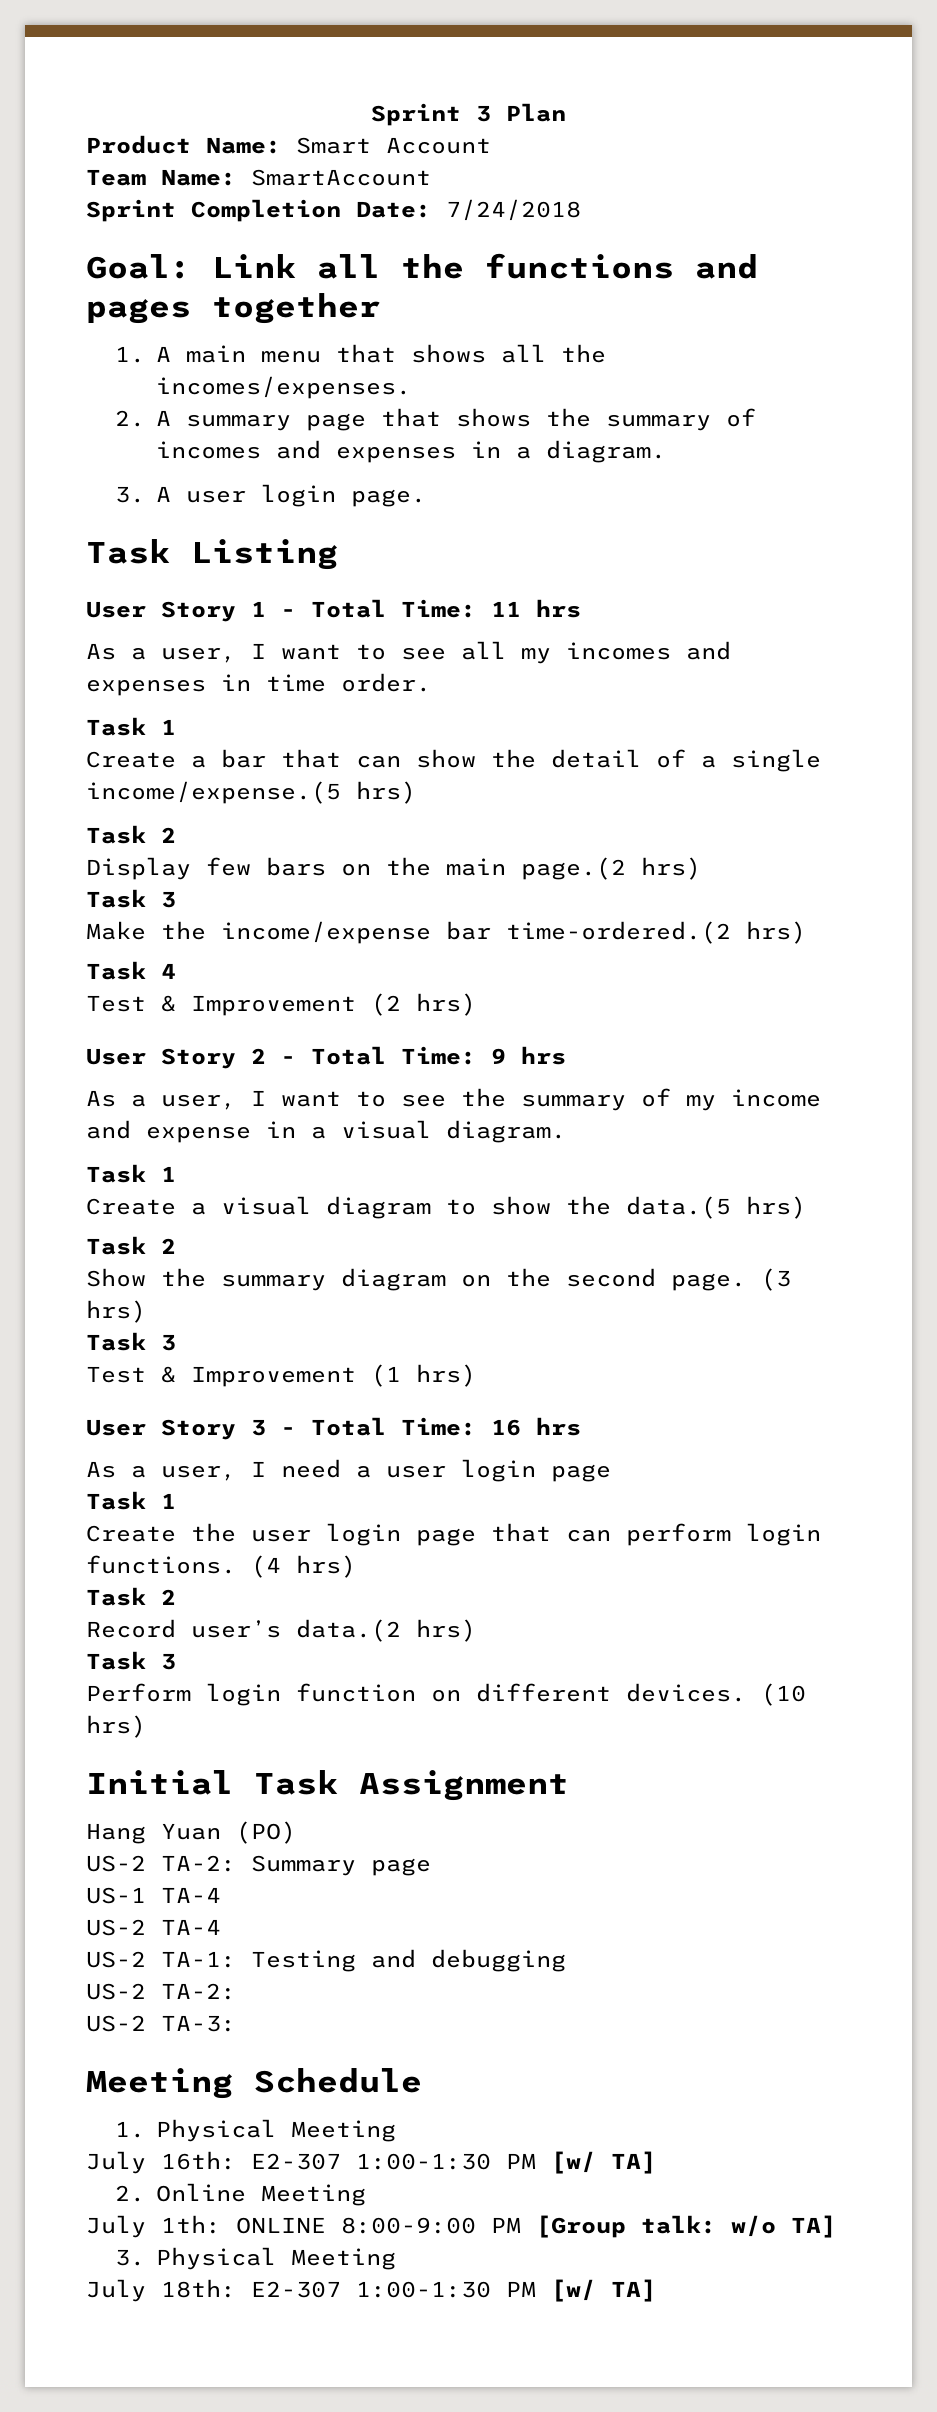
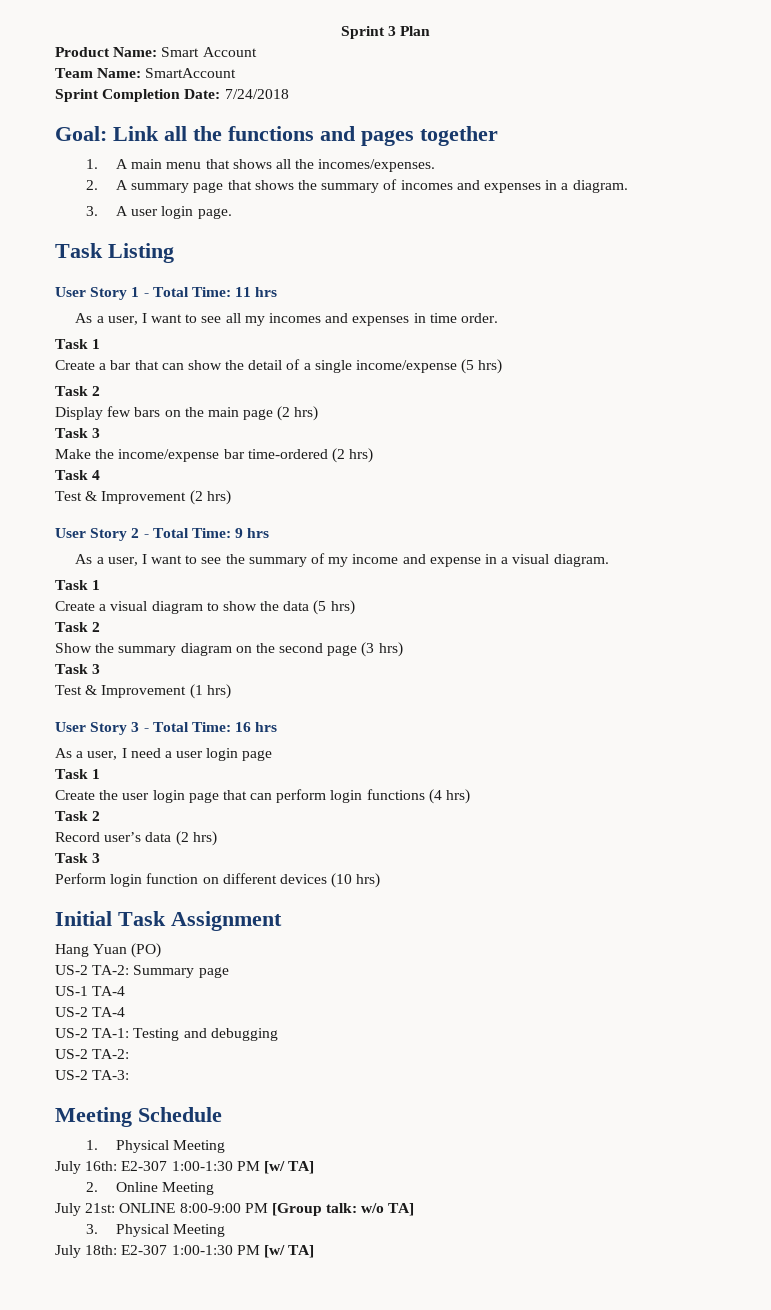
[86,781,341,804] income/expense.(5 -> [356,359,475,374] income/expense (5
[521,857,626,880] page.(2 -> [243,406,291,421] page (2
[506,921,731,944] time-ordered.(2 -> [247,448,345,463] time-ordered (2
[626,1196,731,1219] data.(5 -> [283,600,327,615] data (5
[671,1273,746,1291] page. -> [327,645,358,656] page
[86,1555,236,1574] functions. -> [366,789,425,800] functions
[296,1619,401,1642] data.(2 -> [145,831,189,846] data (2
[626,1683,746,1702] devices. -> [279,874,327,884] devices
[161,2215,221,2234] 1th: -> [85,1203,116,1213] 21st:

